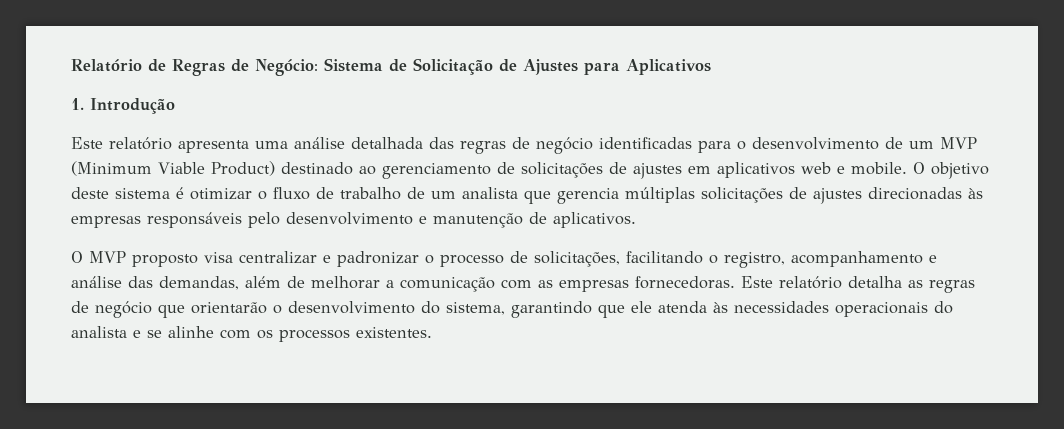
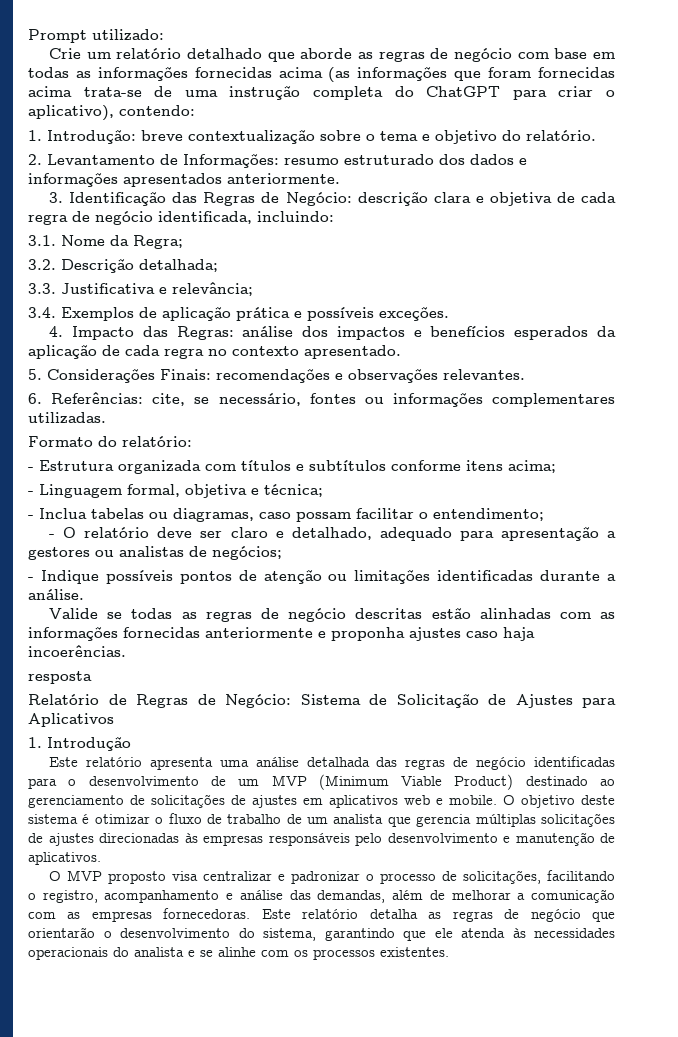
(71, 65) none -> [28,29,164,43] [49,48,615,62] [28,66,616,82] [28,85,616,100] [28,105,195,121] [28,129,596,144] [28,153,527,168] [28,172,340,187] [49,191,616,206] [28,211,334,225] [28,235,183,249] [28,258,218,273] [28,282,253,296] [28,306,449,321] [49,326,617,340] [28,344,401,359] [28,368,525,383] [28,392,615,407] [28,412,106,424] [28,436,192,447] [28,460,556,474] [28,484,323,498] [28,508,544,522] [49,526,616,541] [28,546,282,560] [28,569,616,584] [28,589,84,600] [49,607,615,622] [28,626,535,641] [28,645,126,657] [28,671,92,684] Prompt utilizado: // Crie um relatório detalhado que aborde as regras de negócio com base em todas as informações fornecidas acima (as informações que foram fornecidas acima trata-se de uma instrução completa do ChatGPT para criar o aplicativo), contendo: // 1. Introdução: breve contextualização sobre o tema e objetivo do relatório. // 2. Levantamento de Informações: resumo estruturado dos dados e informações apresentados anteriormente. // 3. Identificação das Regras de Negócio: descrição clara e objetiva de cada regra de negócio identificada, incluindo: // 3.1. Nome da Regra; // 3.2. Descrição detalhada; // 3.3. Justificativa e relevância; // 3.4. Exemplos de aplicação prática e possíveis exceções. // 4. Impacto das Regras: análise dos impactos e benefícios esperados da aplicação de cada regra no contexto apresentado. // 5. Considerações Finais: recomendações e observações relevantes. // 6. Referências: cite, se necessário, fontes ou informações complementares utilizadas. // Formato do relatório: // - Estrutura organizada com títulos e subtítulos conforme itens acima; // - Linguagem formal, objetiva e técnica; // - Inclua tabelas ou diagramas, caso possam facilitar o entendimento; // - O relatório deve ser claro e detalhado, adequado para apresentação a gestores ou analistas de negócios; // - Indique possíveis pontos de atenção ou limitações identificadas durante a análise. // Valide se todas as regras de negócio descritas estão alinhadas com as informações fornecidas anteriormente e proponha ajustes caso haja incoerências. // resposta //

